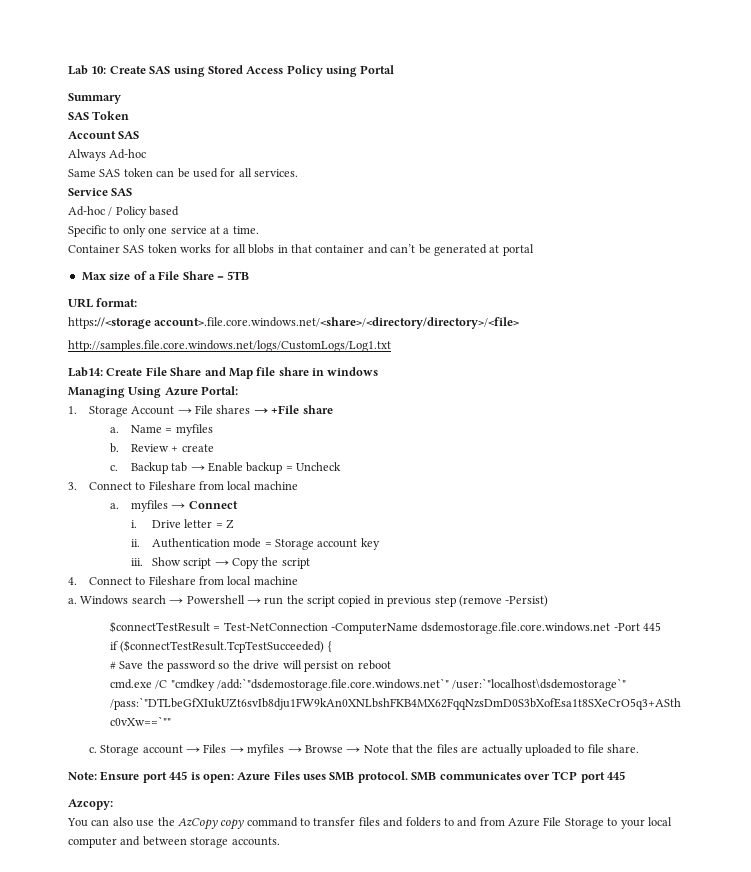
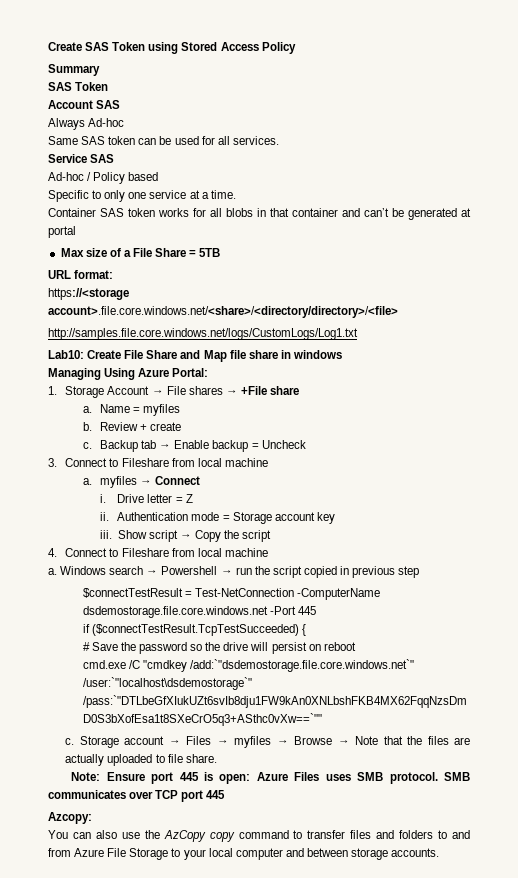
[68,65,107,75] Lab 10: -> (48, 46) none
(171, 70) none -> [112,42,146,51] Token
[326,65,395,77] using Portal -> (296, 48) none
[68,367,103,377] Lab14: -> [48,350,84,359] Lab10:
[458,595,549,607] (remove -Persist) -> (420, 572) none

